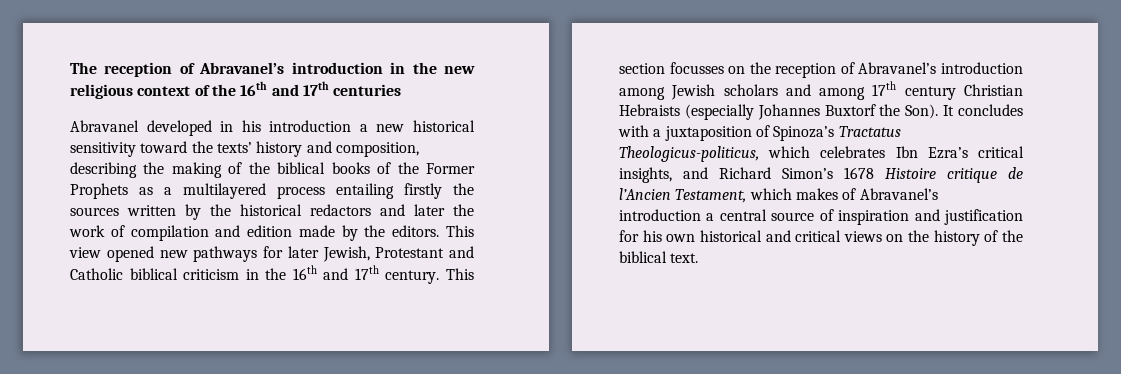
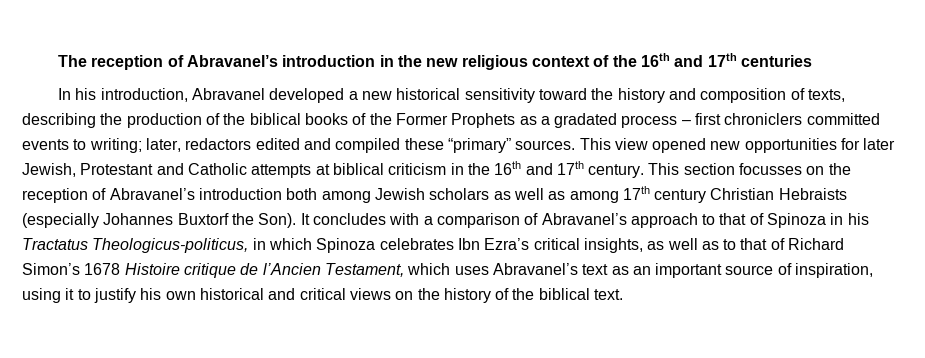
[70,120,352,136] Abravanel developed in his introduction -> [58,88,345,103] In his introduction, Abravanel developed
[216,142,252,153] texts’ -> (614, 94) none
[335,142,419,157] composition, -> [700,88,845,103] composition of texts,
[171,162,222,178] making -> [126,113,202,128] production
[183,183,474,199] [70,204,474,220] [69,225,440,241] multilayered process entailing firstly the sources written by the historical redactors and later the work of compilation and edition made by the editors. -> [554,113,880,128] [22,138,576,153] gradated process – first chroniclers committed events to writing; later, redactors edited and compiled these “primary” sources.
[193,246,258,262] pathways -> [744,138,837,153] opportunities
(123, 274) none -> [251,164,330,178] attempts at
(1023, 68) none -> [286,188,318,200] both
[785,84,811,96] and -> [493,188,566,200] as well as
[664,125,901,141] [619,146,811,162] juxtaposition of Spinoza’s Tractatus Theologicus-politicus, which -> [436,213,869,228] [22,238,376,253] comparison of Abravanel’s approach to that of Spinoza in his Tractatus Theologicus-politicus, in which Spinoza
[683,167,708,179] and -> [647,238,785,250] as well as to that of
[795,188,938,200] [619,209,1023,225] [619,230,639,242] makes of Abravanel’s introduction a central source of inspiration and justification for -> [454,263,874,278] [22,288,136,303] uses Abravanel’s text as an important source of inspiration, using it to justify

